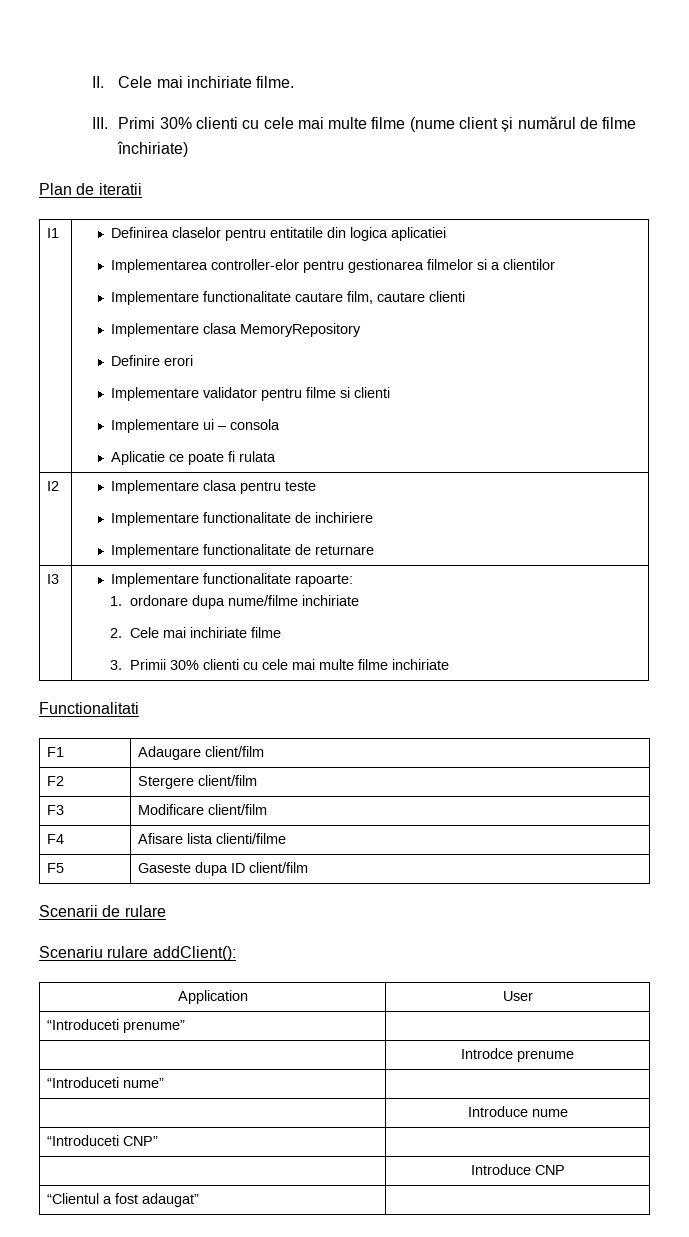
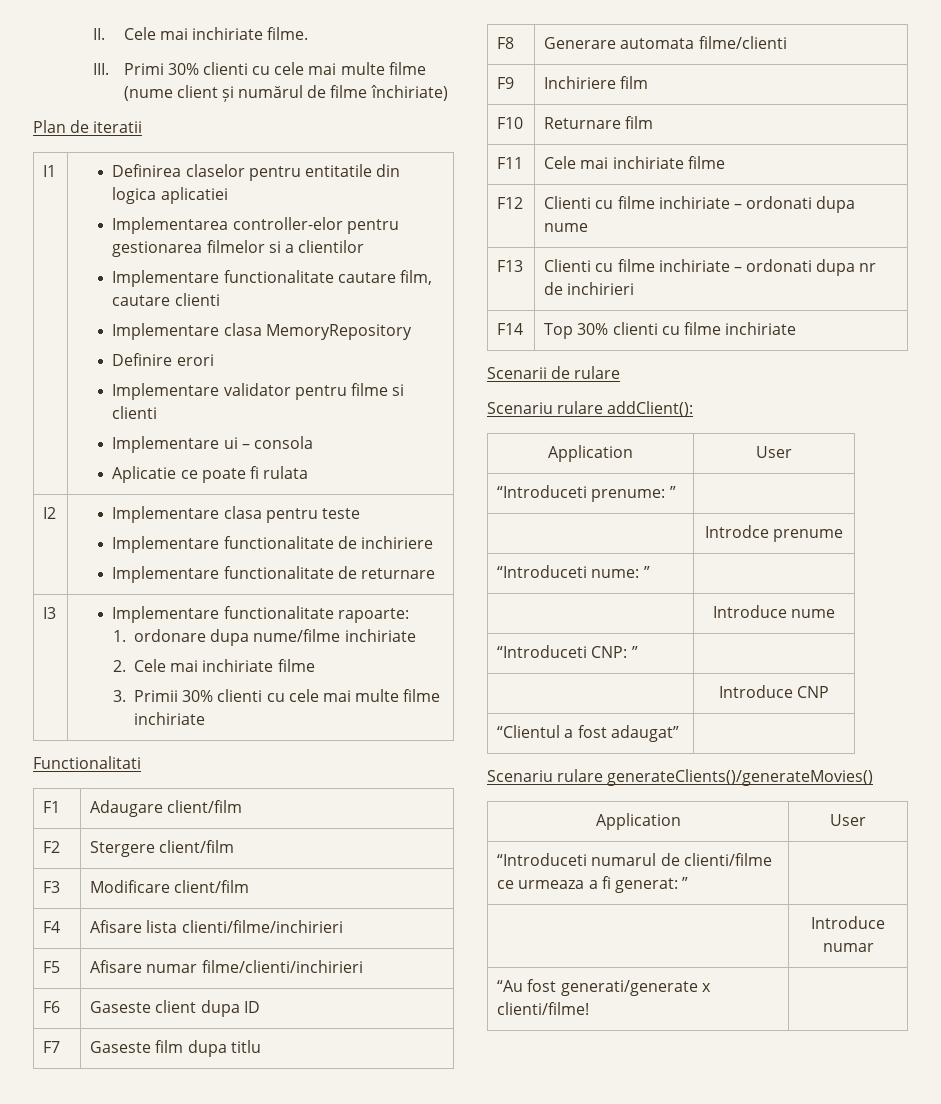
[215,833,286,844] clienti/filme -> [181,920,343,933] clienti/filme/inchirieri
[137,863,191,873] | Gaseste -> [90,960,363,973] [43,1001,61,1013] [90,1000,197,1013] | Afisare numar filme/clienti/inchirieri // F6 | Gaseste client
[248,862,308,873] client/film -> [43,1041,61,1053] [90,1040,261,1057] [497,37,515,49] [544,36,787,49] [497,77,515,89] [544,76,649,89] [497,117,524,129] [544,116,654,129] [497,157,524,169] [544,156,725,169] [497,197,524,209] [544,196,856,213] [544,223,589,232] [497,260,524,272] [544,259,877,276] [544,282,635,295] [497,323,524,335] [544,322,797,339] // F7 | Gaseste film dupa titlu // F8 | Generare automata filme/clienti // F9 | Inchiriere film // F10 | Returnare film // F11 | Cele mai inchiriate filme // F12 | Clienti cu filme inchiriate – ordonati dupa nume // F13 | Clienti cu filme inchiriate – ordonati dupa nr de inchirieri // F14 | Top 30% clienti cu filme inchiriate
[122,1020,185,1033] prenume” -> [591,486,676,502] prenume: ”
[122,1078,164,1088] nume” -> [591,566,650,578] nume: ”
[122,1136,158,1146] CNP” -> [591,646,638,658] CNP: ”
(199, 1200) none -> [487,769,874,786] [595,813,681,830] [830,814,866,826] [497,853,772,866] [497,876,689,893] [811,916,885,929] [822,943,874,952] [497,979,711,996] [497,1002,590,1015] // Scenariu rulare generateClients()/generateMovies() // Application | User // “Introduceti numarul de clienti/filme ce urmeaza a fi generat: ” | // | Introduce numar // “Au fost generati/generate x clienti/filme! |

